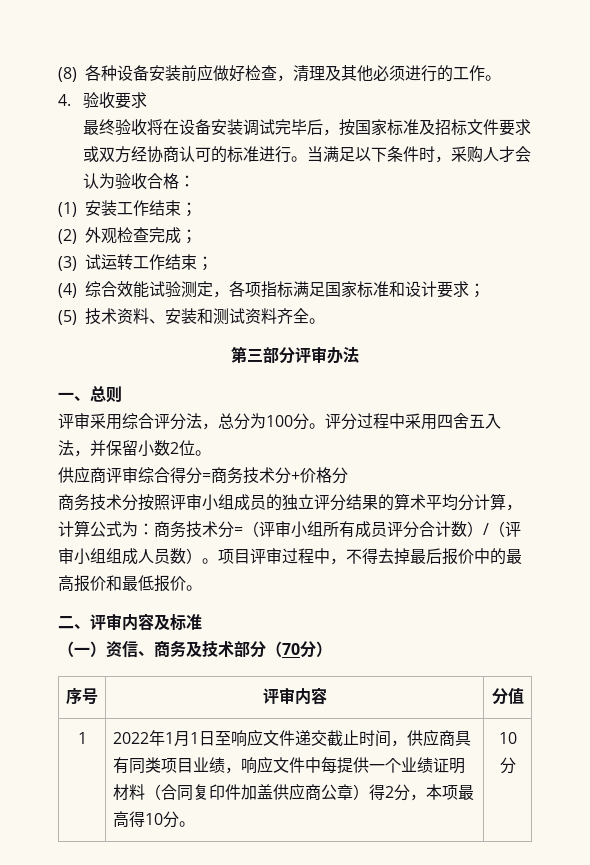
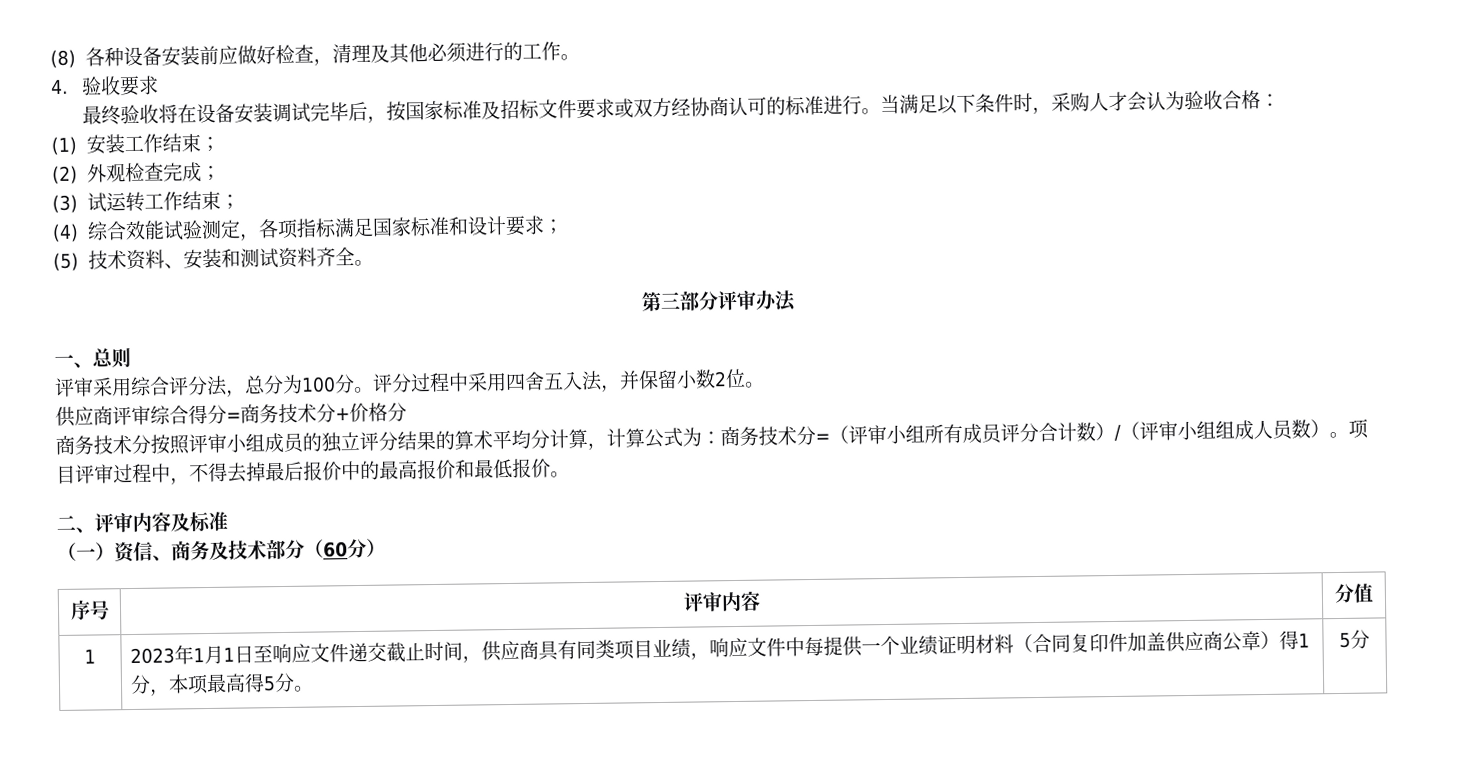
[282,643,300,655] 70 -> [323,541,348,558] 60
[112,732,149,744] 2022 -> [130,647,176,665] 2023
[384,786,394,798] 2 -> [1298,633,1311,648] 1
[144,813,163,825] 10 -> [263,676,277,692] 5
[498,732,517,744] 10 -> [1339,632,1351,648] 5

